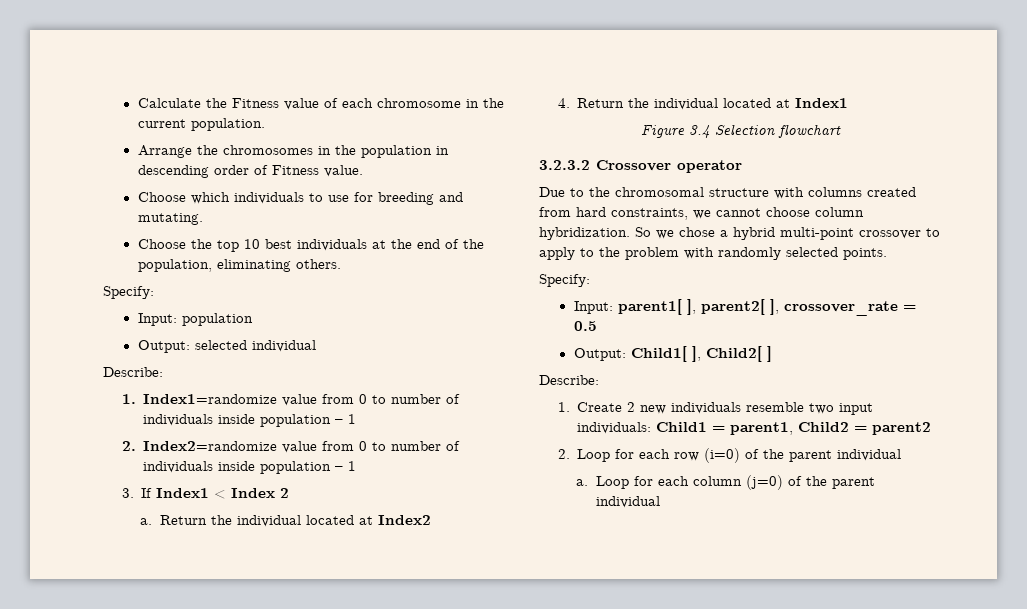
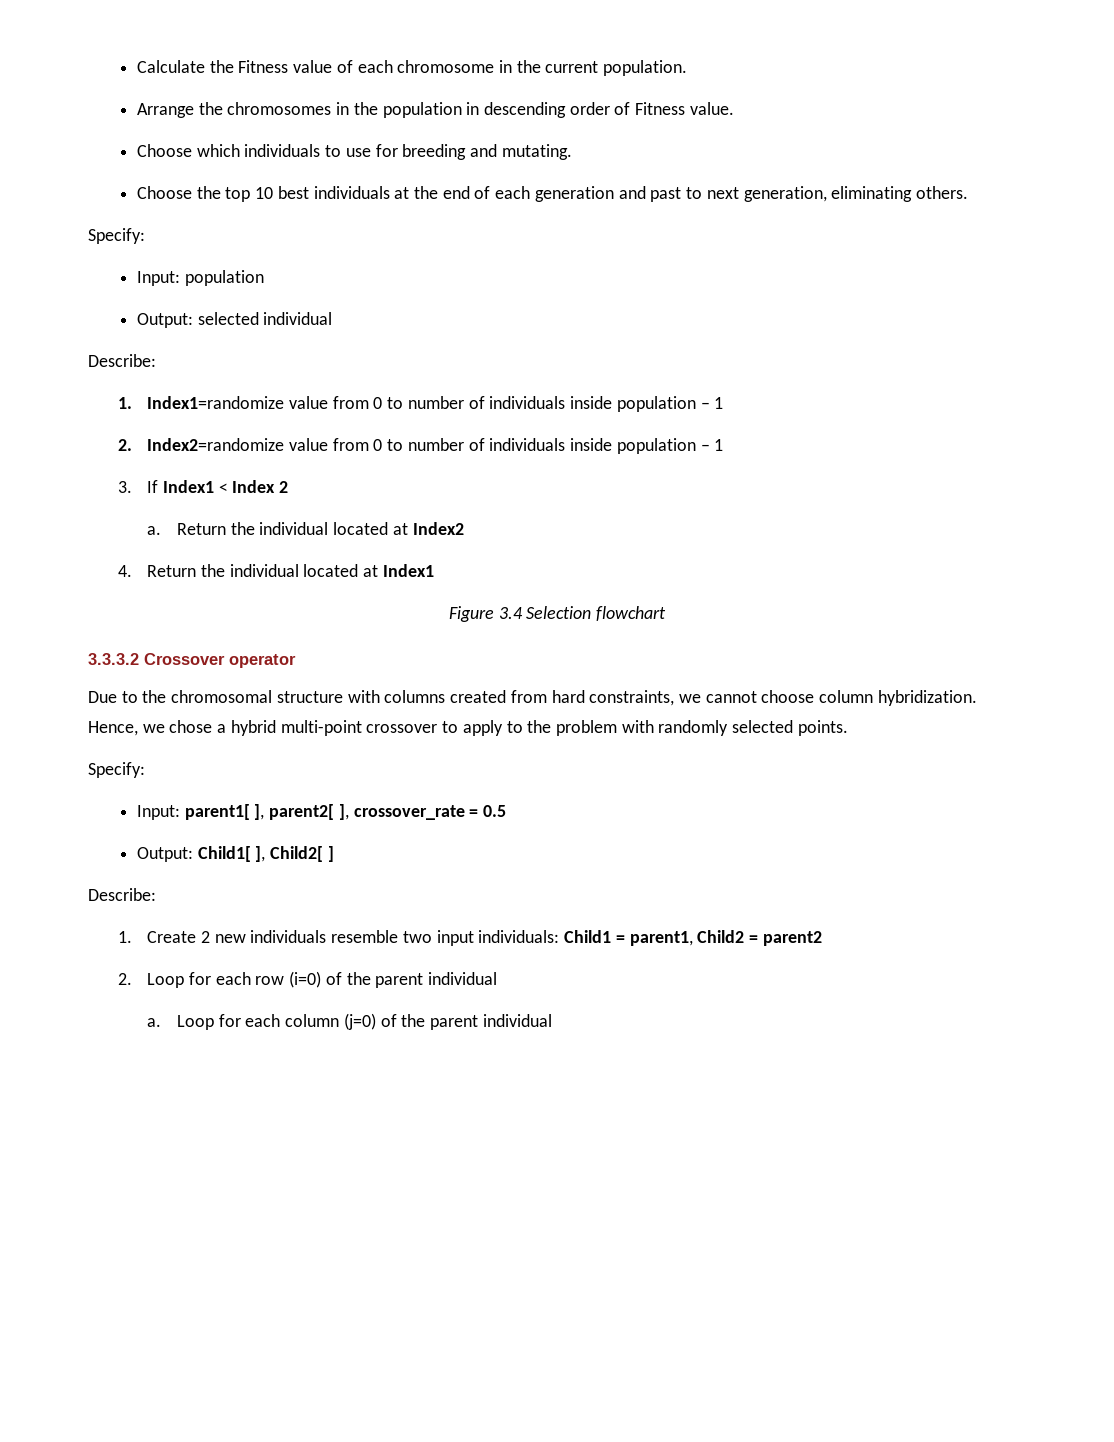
[462,239,484,249] [137,259,212,272] the population, -> [495,186,827,202] each generation and past to next generation,
[539,160,590,170] 3.2.3.2 -> [88,653,139,665] 3.3.3.2
[635,227,651,237] So -> [88,721,138,736] Hence,

